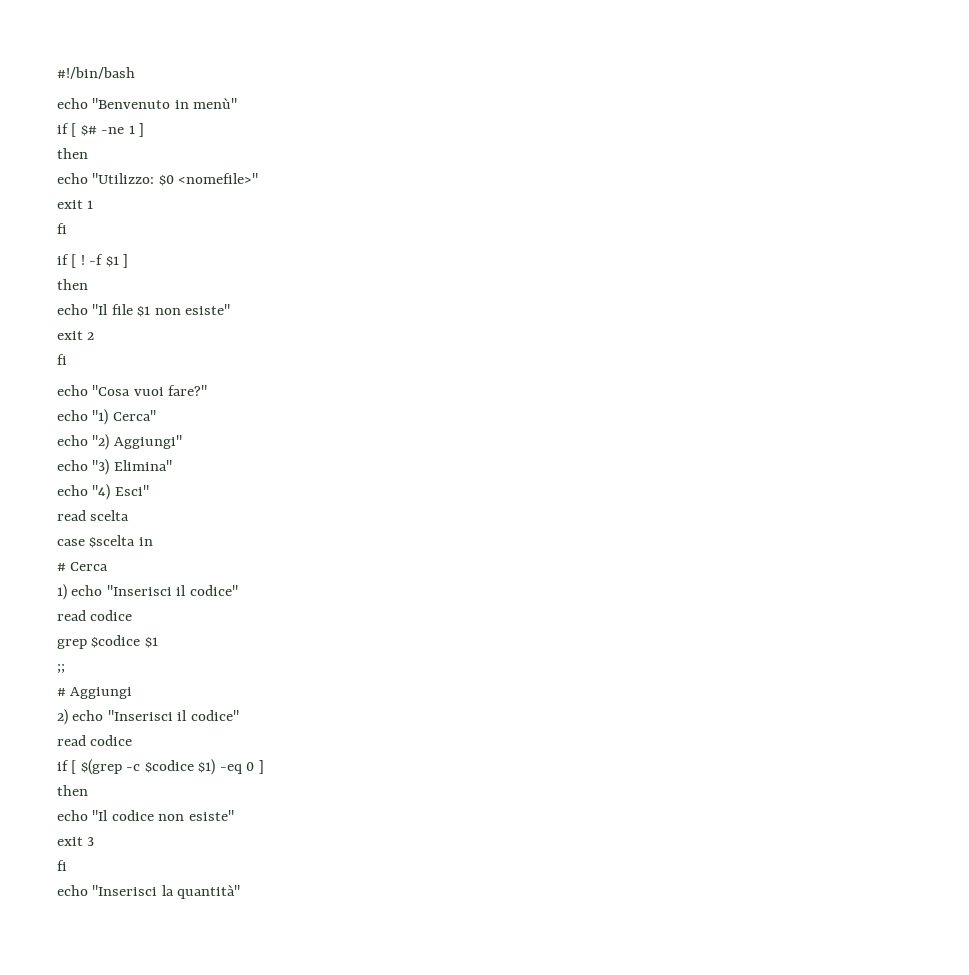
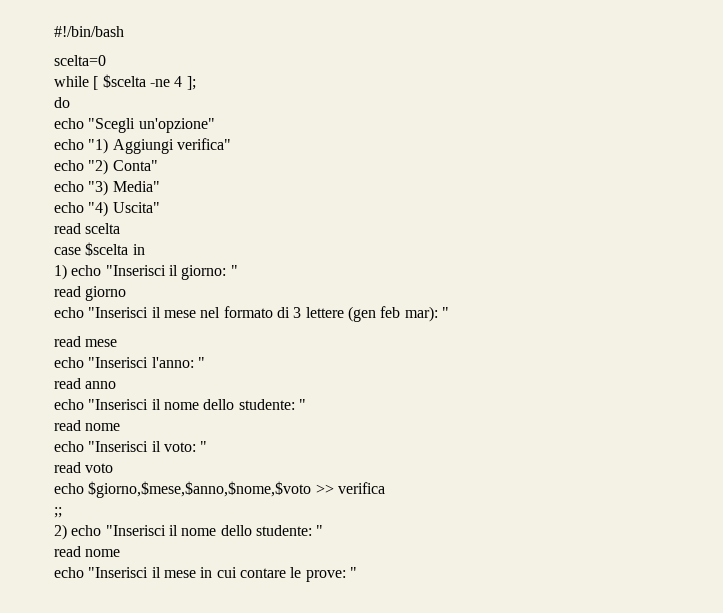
[57,98,238,109] [57,123,145,137] [57,148,88,159] [57,173,259,186] [57,200,94,209] [57,223,67,234] [57,254,129,268] [57,279,88,290] [57,304,231,317] [57,331,95,340] [57,354,67,365] [57,385,208,396] echo "Benvenuto in menù" // if [ $# -ne 1 ] // then // echo "Utilizzo: $0 <nomefile>" // exit 1 // fi // if [ ! -f $1 ] // then // echo "Il file $1 non esiste" // exit 2 // fi // echo "Cosa vuoi fare?" -> [54,55,106,66] [54,74,196,90] [54,97,70,108] [54,118,215,133] scelta=0 // while [ $scelta -ne 4 ]; // do // echo "Scegli un'opzione"
[112,410,156,421] Cerca" -> [112,138,231,154] Aggiungi verifica"
[113,435,182,449] Aggiungi" -> [112,160,158,171] Conta"
[113,460,172,471] Elimina" -> [112,181,160,192] Media"
[114,485,149,496] Esci" -> [112,202,160,213] Uscita"
[57,562,109,571] // # Cerca -> (145, 249) none
[189,585,238,596] [57,610,133,621] [57,635,158,649] codice" // read codice // grep $codice $1 -> [181,265,238,280] [54,286,127,301] [54,306,449,322] [54,336,118,347] [54,357,205,368] [54,378,117,389] [54,399,306,410] [54,420,121,431] [54,441,208,452] [54,462,114,473] [54,481,385,498] giorno: " // read giorno // echo "Inserisci il mese nel formato di 3 lettere (gen feb mar): " // read mese // echo "Inserisci l'anno: " // read anno // echo "Inserisci il nome dello studente: " // read nome // echo "Inserisci il voto: " // read voto // echo $giorno,$mese,$anno,$nome,$voto >> verifica
[57,687,133,699] // # Aggiungi -> (62, 512) none
[190,710,239,721] [57,735,133,746] [57,759,264,775] [57,785,88,796] [57,810,234,821] [57,837,95,846] [57,860,67,871] [57,885,241,899] codice" // read codice // if [ $(grep -c $codice $1) -eq 0 ] // then // echo "Il codice non esiste" // exit 3 // fi // echo "Inserisci la quantità" -> [181,525,324,536] [54,546,121,557] [54,567,357,582] nome dello studente: " // read nome // echo "Inserisci il mese in cui contare le prove: "

